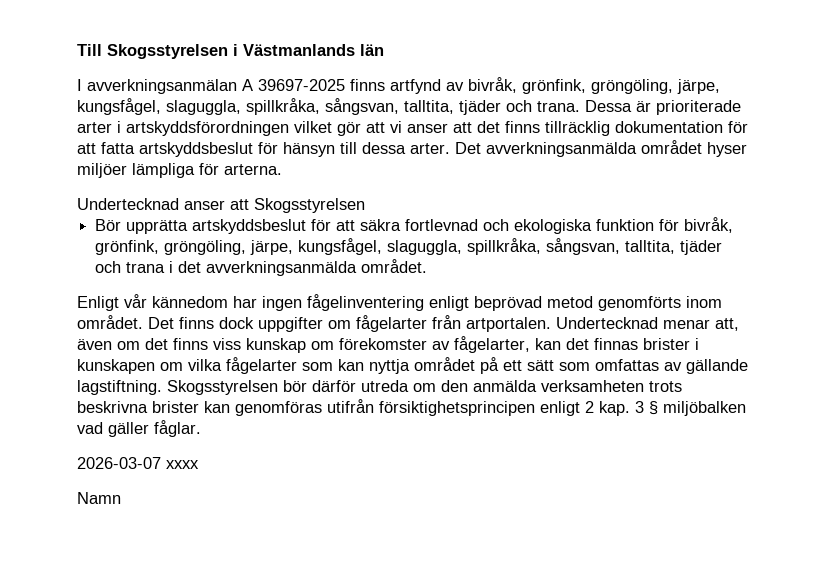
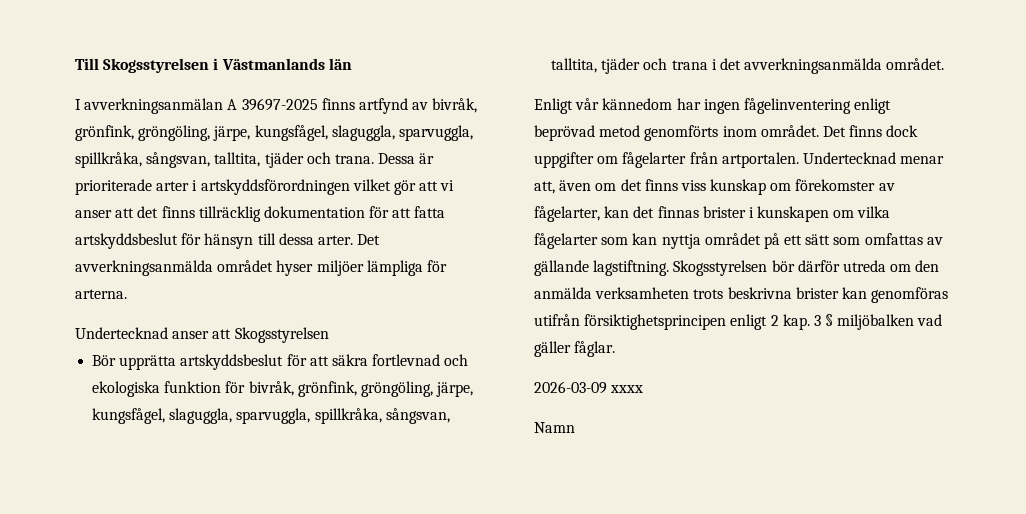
(241, 107) none -> [398,125,473,141] sparvuggla,
(463, 247) none -> [236,408,311,424] sparvuggla,
[77,457,161,469] 2026-03-07 -> [534,381,607,394] 2026-03-09

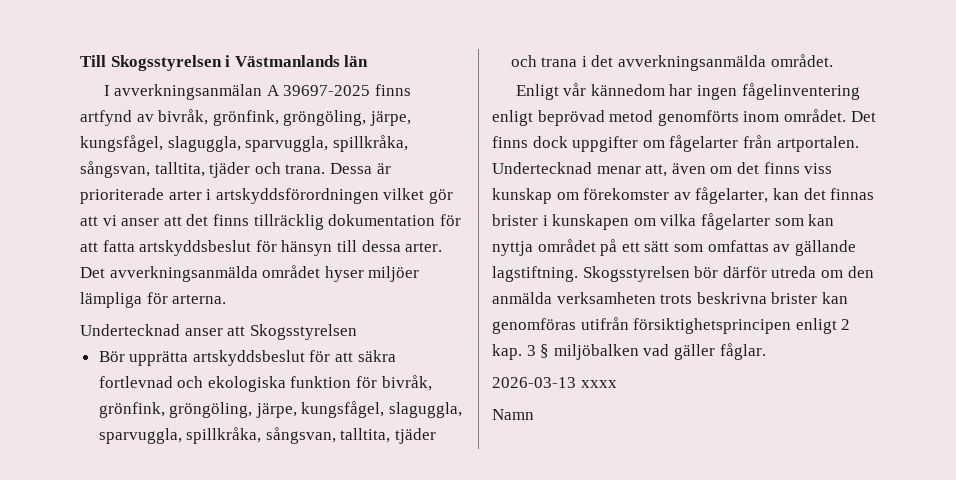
[534,381,607,394] 2026-03-09 -> [492,377,576,388] 2026-03-13

